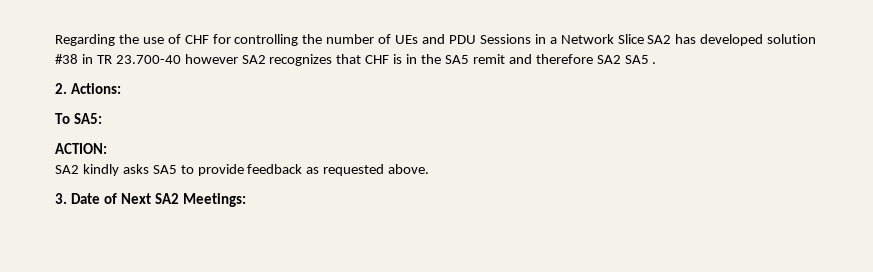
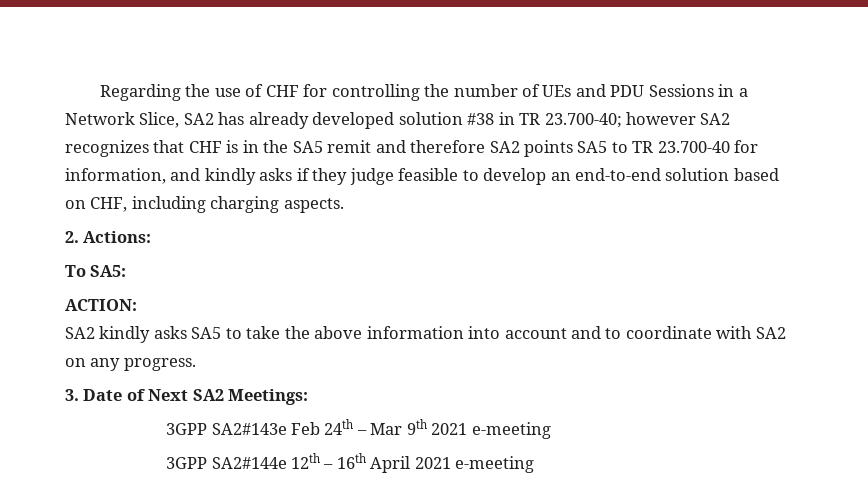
[617,34,644,44] Slice -> [139,112,180,128] Slice,
(697, 39) none -> [248,112,309,129] already
[115,55,181,64] 23.700-40 -> [544,113,622,128] 23.700-40;
[624,55,657,64] SA5 . -> [524,140,759,157] [65,168,779,185] [65,196,344,213] points SA5 to TR 23.700-40 for information, and kindly asks if they judge feasible to develop an end-to-end solution based on CHF, including charging aspects.
[197,164,430,176] provide feedback as requested above. -> [246,326,786,339] [65,358,196,371] take the above information into account and to coordinate with SA2 on any progress.
(246, 200) none -> [166,419,551,439] [166,453,535,473] // 3GPP SA2#143e Feb 24th – Mar 9th 2021 e-meeting // 3GPP SA2#144e 12th – 16th April 2021 e-meeting

